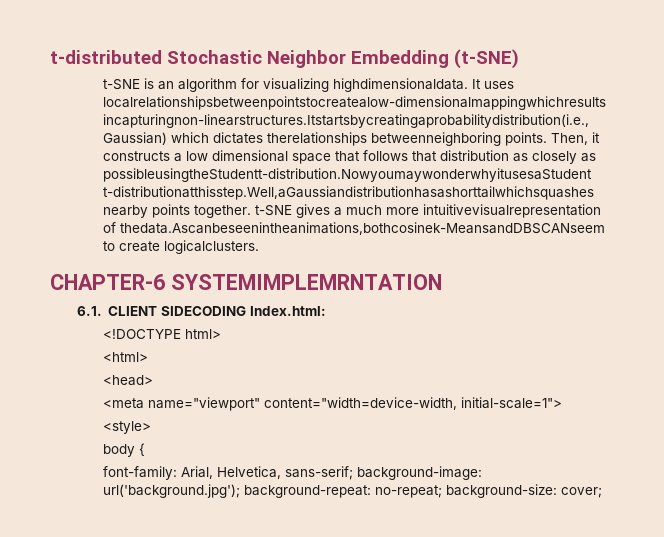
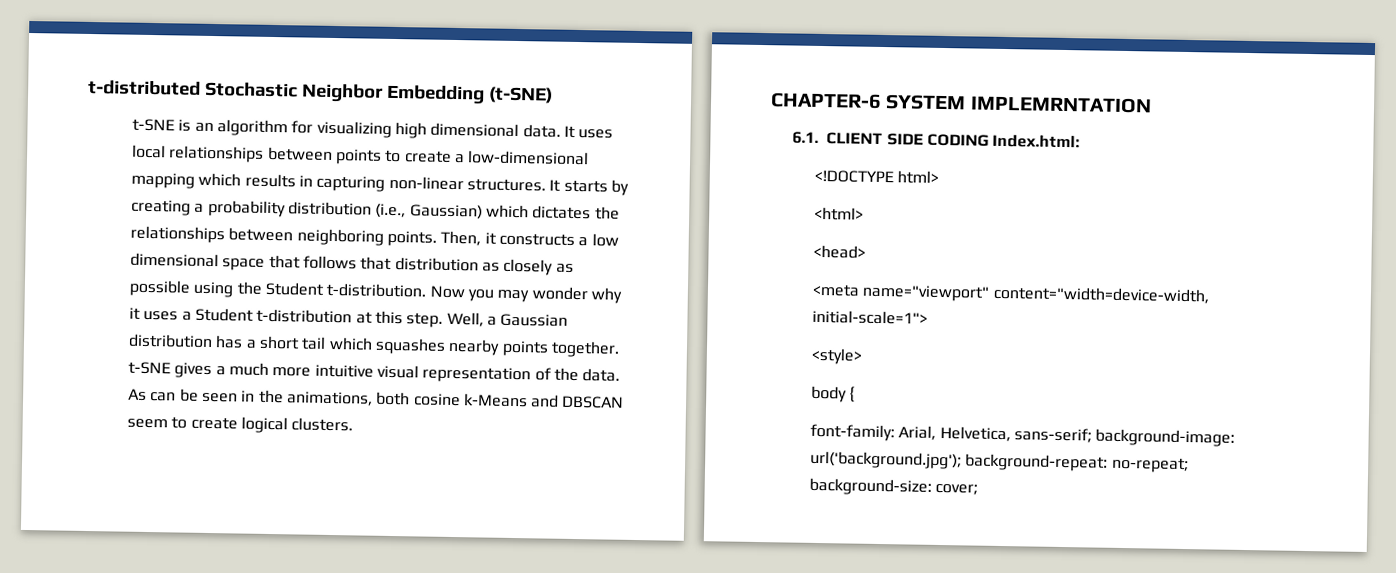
[333,78,515,92] [103,96,607,110] [103,114,590,128] [103,132,502,146] highdimensionaldata. It uses localrelationshipsbetweenpointstocreatealow-dimensionalmappingwhichresults incapturingnon-linearstructures.Itstartsbycreatingaprobabilitydistribution(i.e., Gaussian) which dictates therelationships betweenneighboring -> [394,122,614,139] [131,144,590,166] [130,172,629,196] [130,199,620,220] [129,225,384,246] high dimensional data. It uses local relationships between points to create a low-dimensional mapping which results in capturing non-linear structures. It starts by creating a probability distribution (i.e., Gaussian) which dictates the relationships between neighboring
[103,168,593,182] [103,186,595,200] possibleusingtheStudentt-distribution.NowyoumaywonderwhyitusesaStudent t-distributionatthisstep.Well,aGaussiandistributionhasashorttailwhichsquashes -> [128,279,622,304] [128,307,569,328] [127,333,446,355] possible using the Student t-distribution. Now you may wonder why it uses a Student t-distribution at this step. Well, a Gaussian distribution has a short tail which squashes
[423,204,602,218] [103,222,606,235] [103,240,260,254] intuitivevisualrepresentation of thedata.Ascanbeseenintheanimations,bothcosinek-MeansandDBSCANseem to create logicalclusters. -> [314,364,621,384] [127,388,625,409] [126,416,354,434] intuitive visual representation of the data. As can be seen in the animations, both cosine k-Means and DBSCAN seem to create logical clusters.
[170,274,442,290] SYSTEMIMPLEMRNTATION -> [885,94,1152,114] SYSTEM IMPLEMRNTATION
[161,306,247,316] SIDECODING -> [886,133,990,147] SIDE CODING

